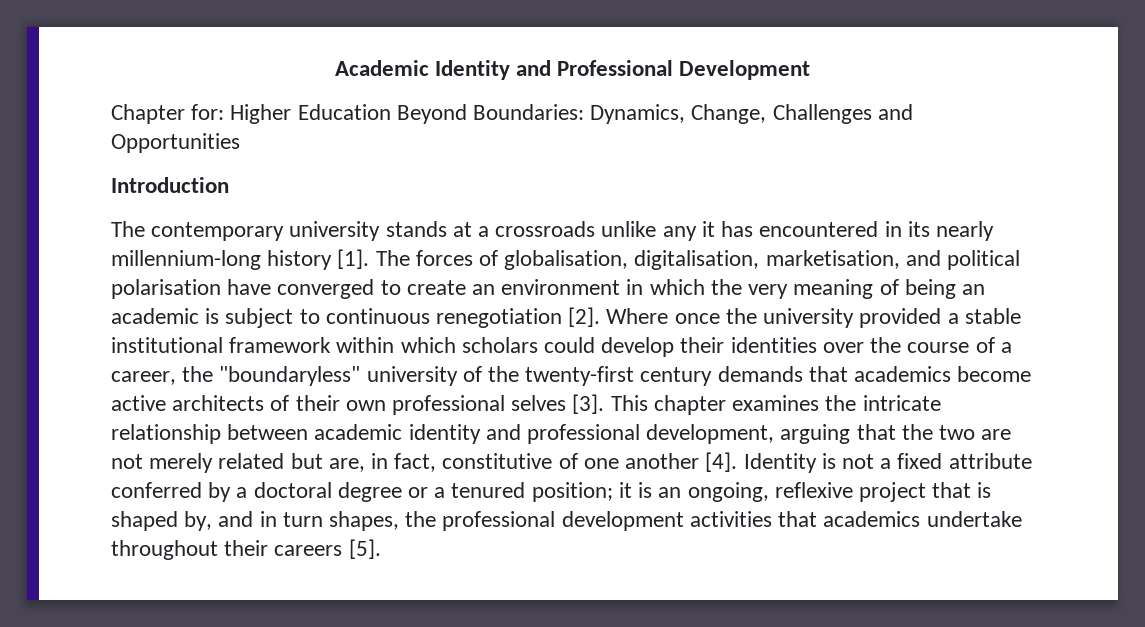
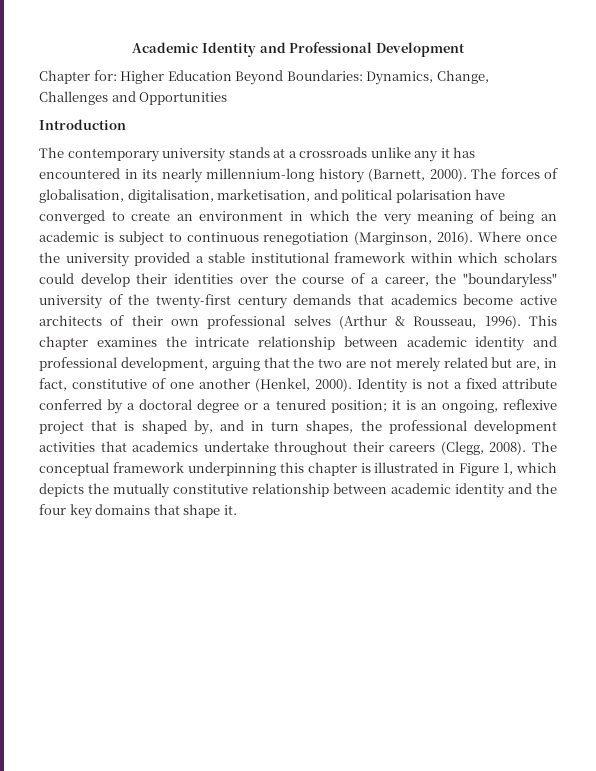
[337,249,370,269] [1]. -> [368,168,467,182] (Barnett, 2000).
[568,307,601,327] [2]. -> [354,231,474,245] (Marginson, 2016).
[572,394,605,414] [3]. -> [338,315,521,329] (Arthur & Rousseau, 1996).
[705,452,738,472] [4]. -> [255,378,352,392] (Henkel, 2000).
[348,539,381,559] [5]. -> [440,441,557,455] [39,462,557,476] [39,483,557,498] [39,504,237,519] (Clegg, 2008). The conceptual framework underpinning this chapter is illustrated in Figure 1, which depicts the mutually constitutive relationship between academic identity and the four key domains that shape it.

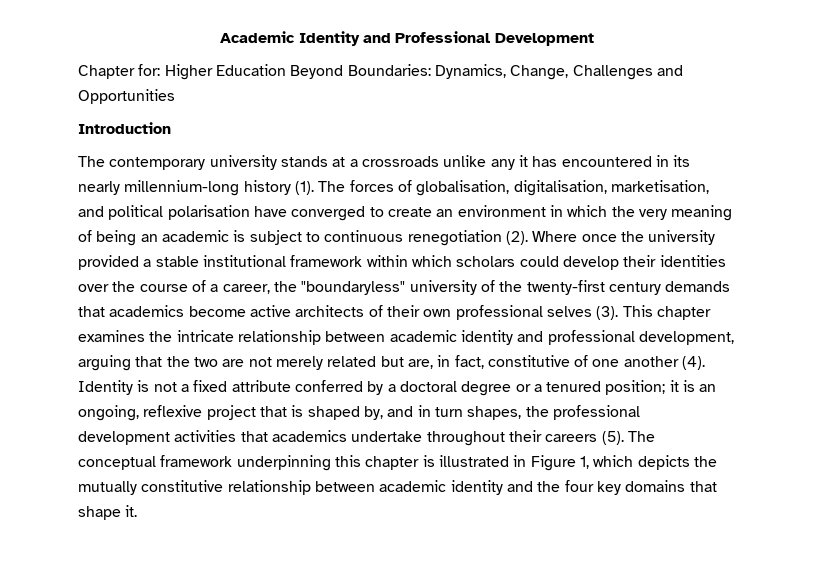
[368,168,467,182] (Barnett, 2000). -> [294,181,314,195] (1).
[354,231,474,245] (Marginson, 2016). -> [505,231,528,245] (2).
[338,315,521,329] (Arthur & Rousseau, 1996). -> [596,306,619,320] (3).
[255,378,352,392] (Henkel, 2000). -> [682,356,706,370] (4).
[440,441,527,455] (Clegg, 2008). -> [601,431,624,445] (5).

